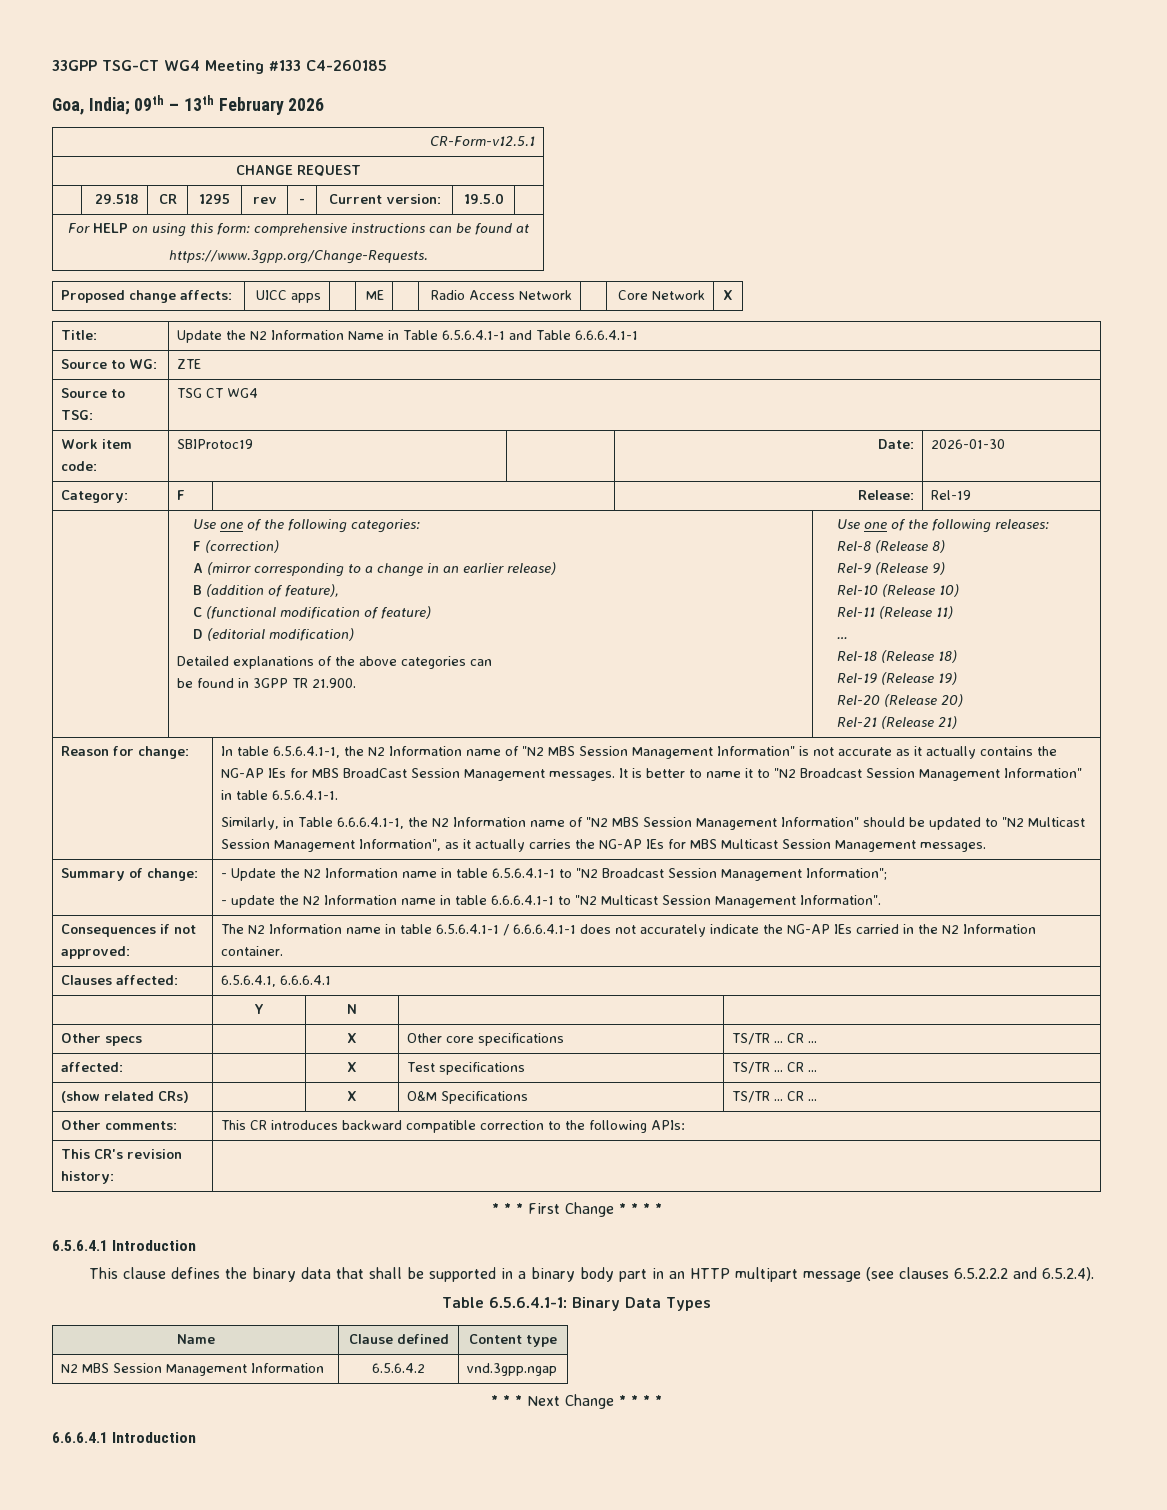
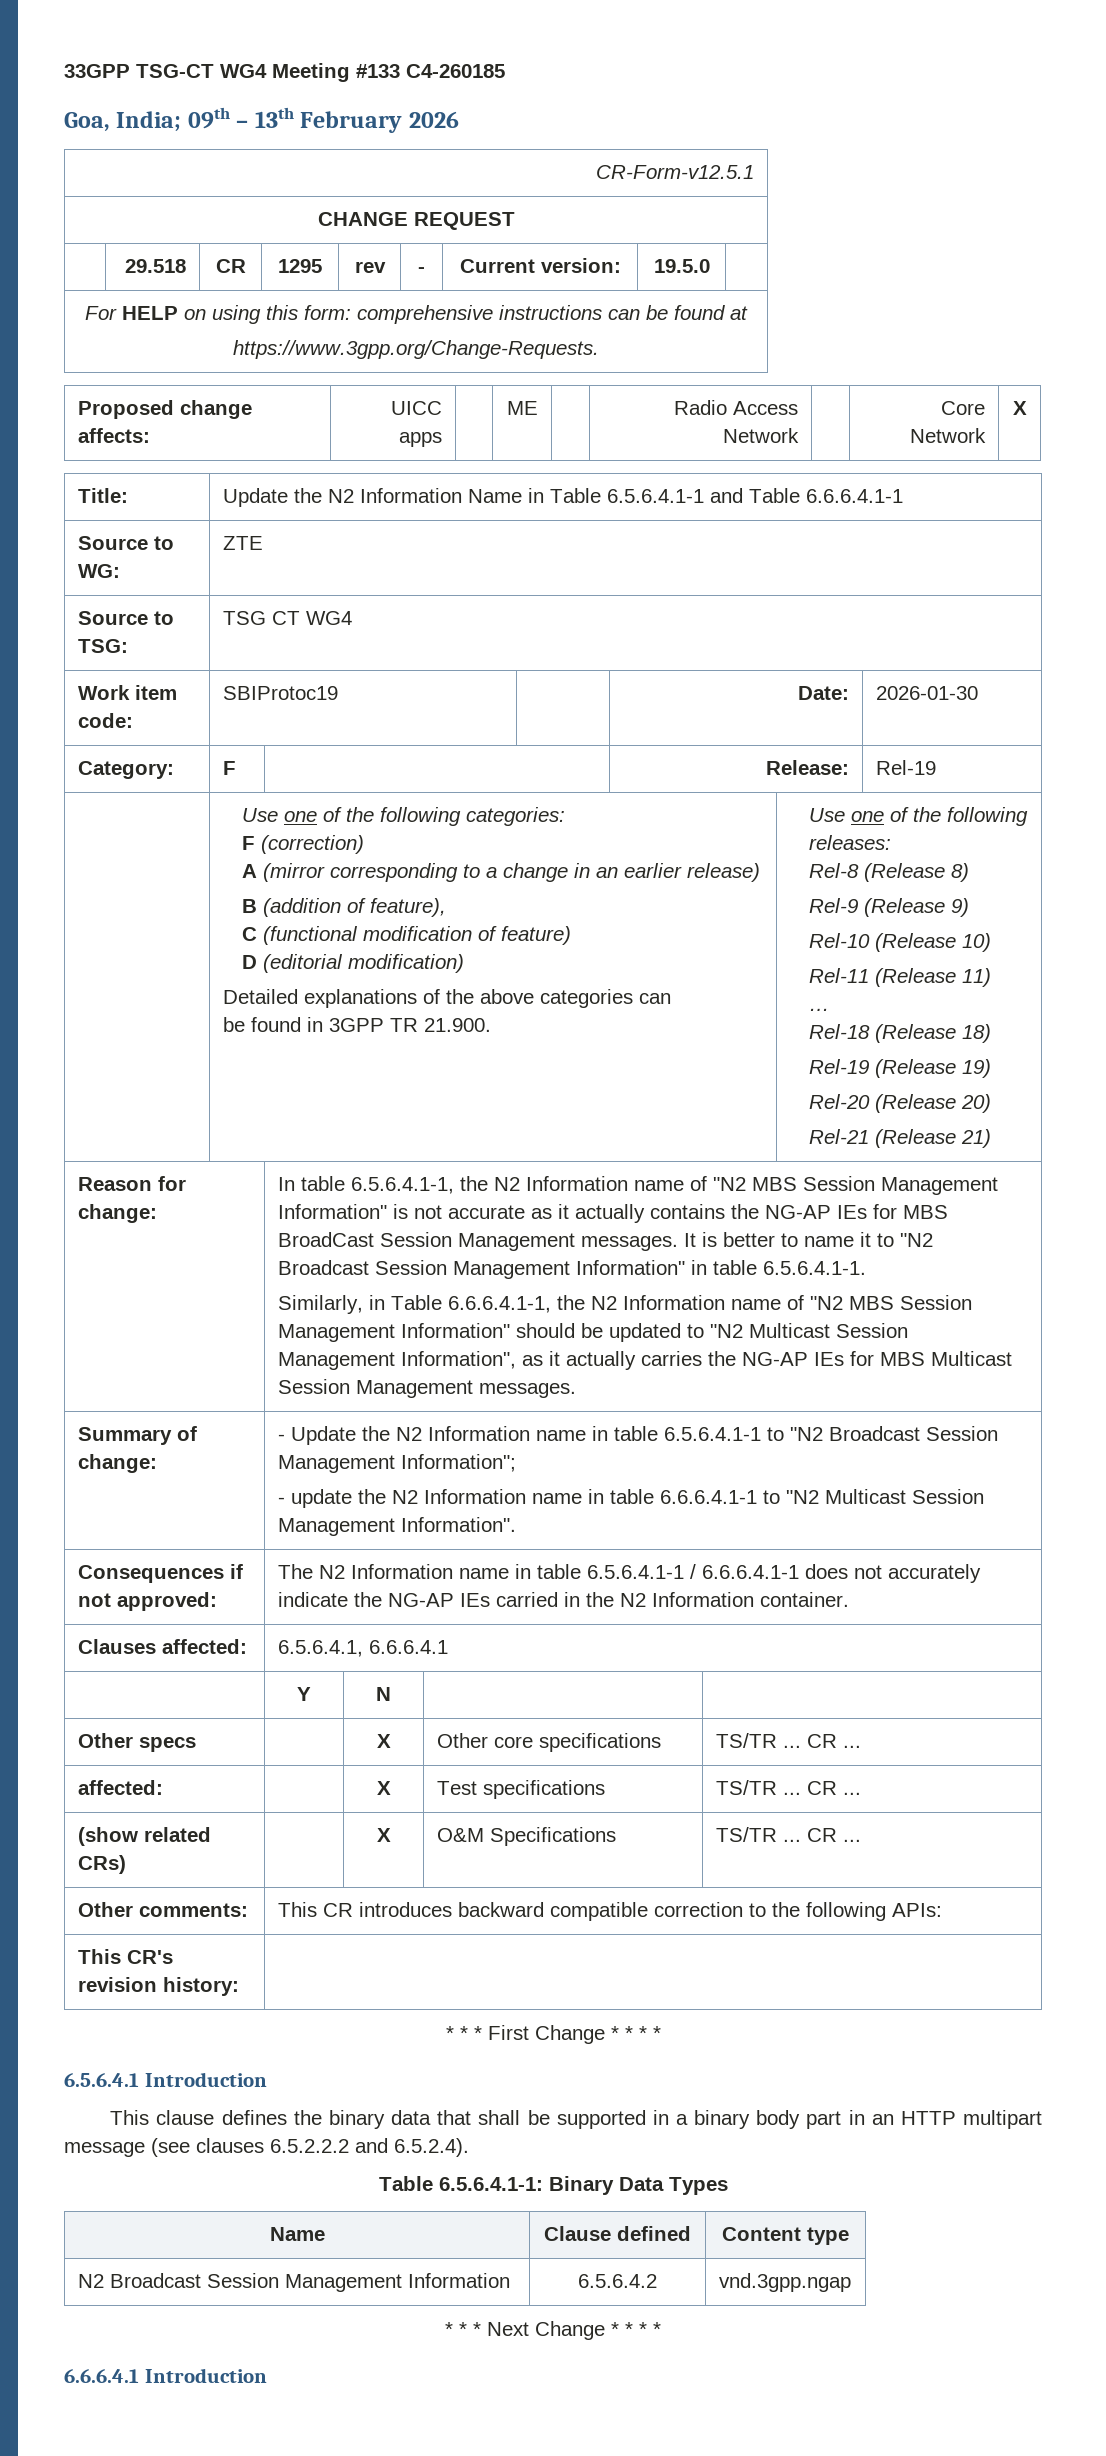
[82,1363,110,1373] MBS -> [109,2273,201,2288] Broadcast

